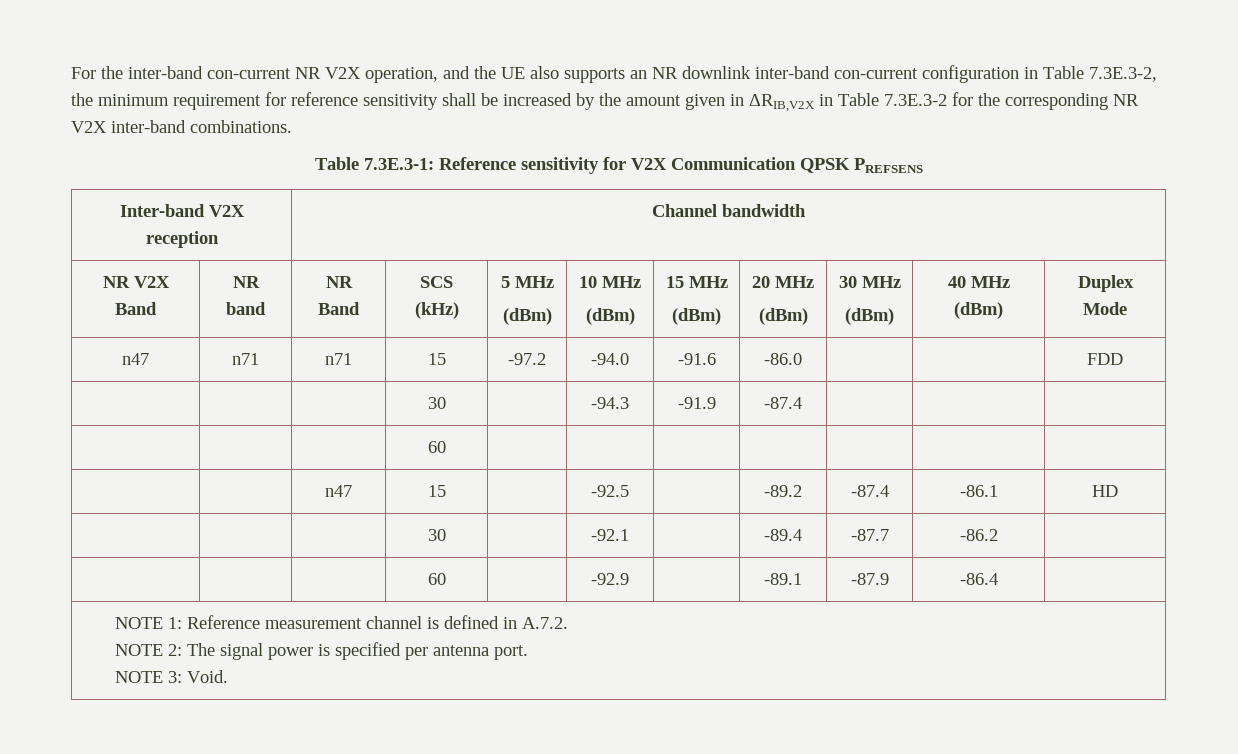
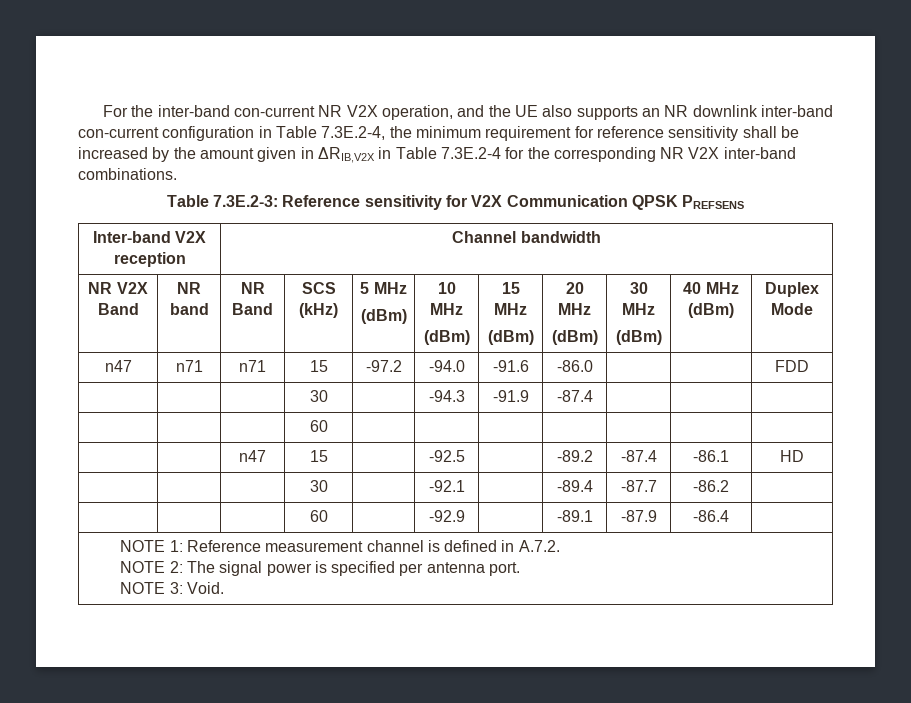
[1089,67,1157,82] 7.3E.3-2, -> [321,126,386,140] 7.3E.2-4,
[884,94,947,106] 7.3E.3-2 -> [440,147,501,159] 7.3E.2-4
[364,158,434,170] 7.3E.3-1: -> [213,195,279,207] 7.3E.2-3:

